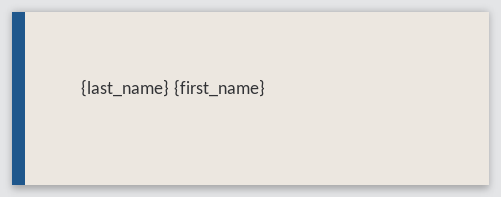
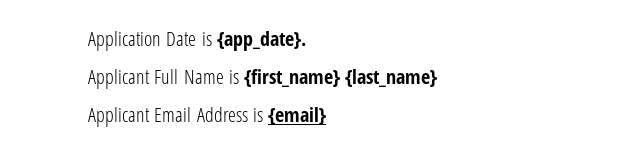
[81,79,265,97] {last_name} {first_name} -> [88,31,306,51] [88,69,438,89] [88,107,327,127] Application Date is {app_date}. // Applicant Full Name is {first_name} {last_name} // Applicant Email Address is {email}

